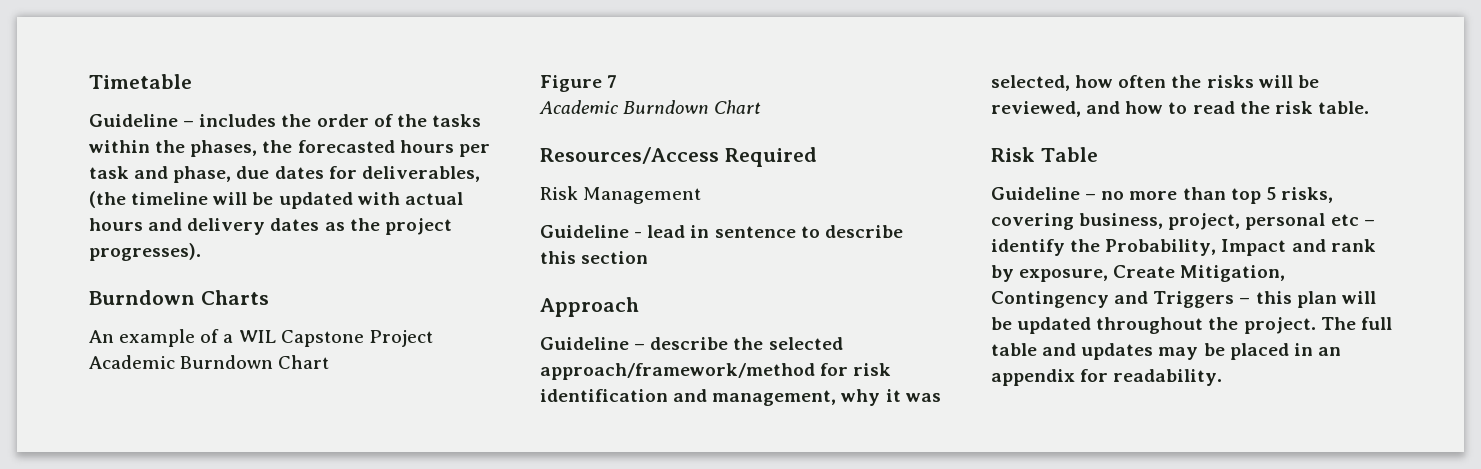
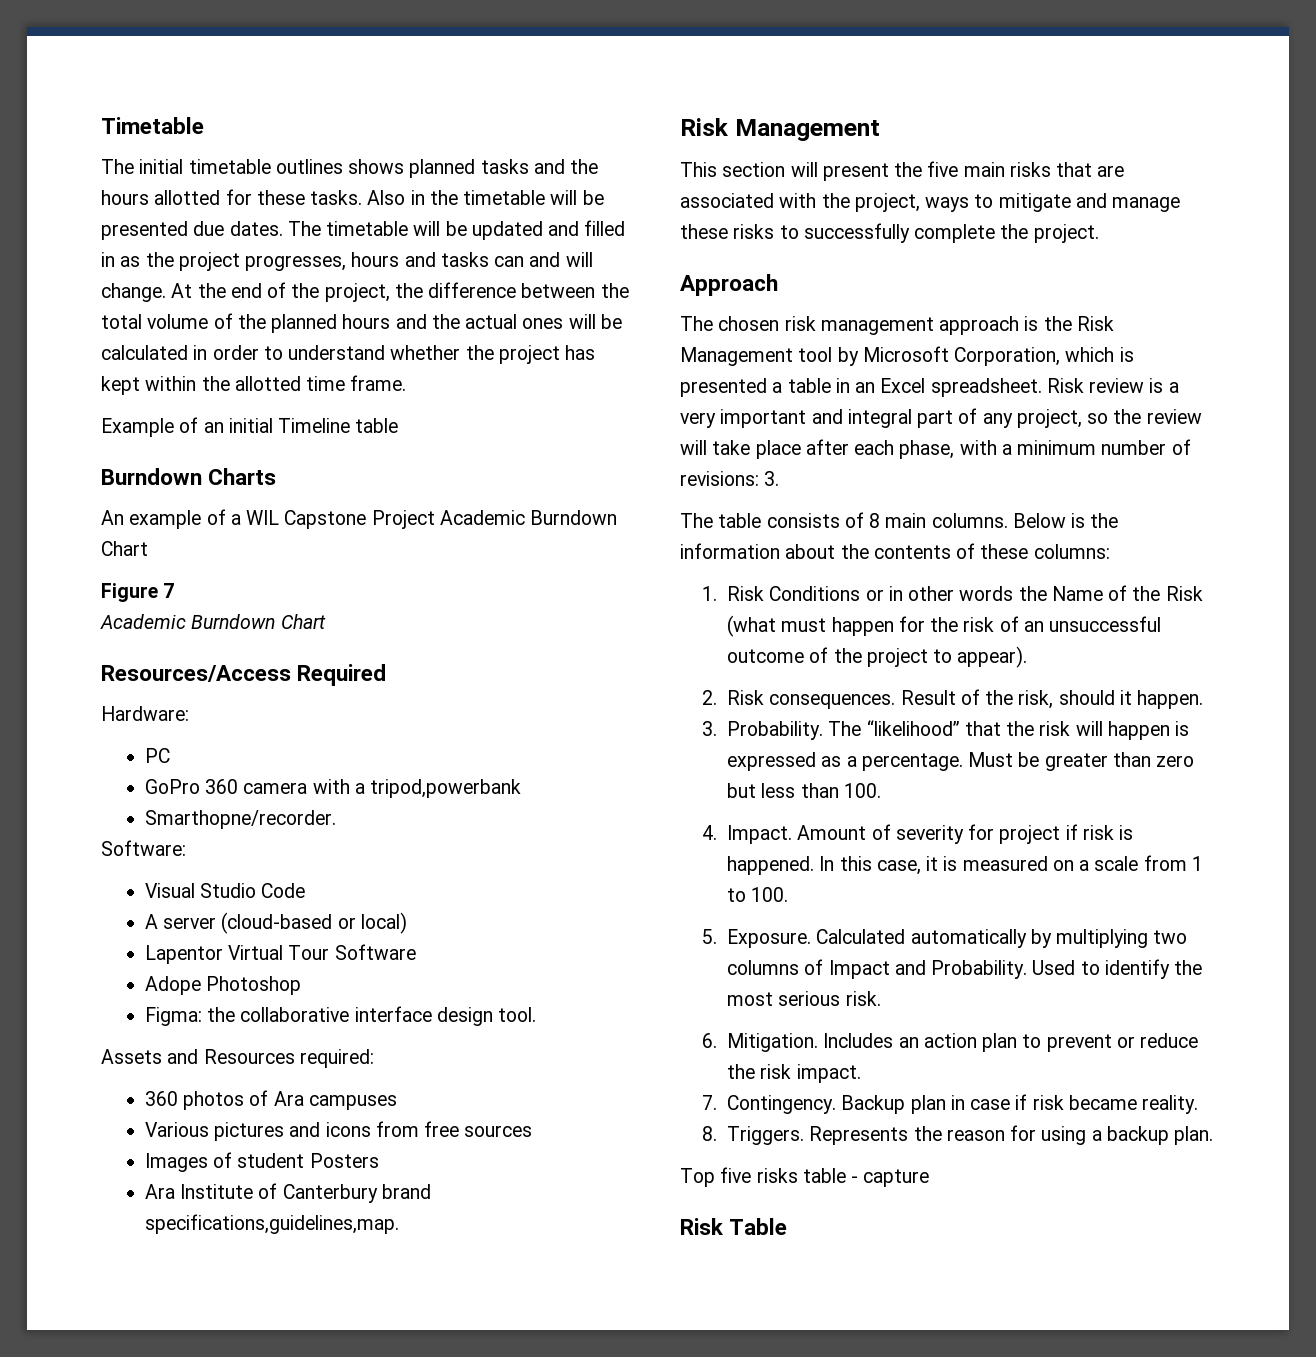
[89,114,481,127] [89,140,490,157] [89,166,480,183] [89,191,463,209] [89,218,452,235] [89,243,201,261] Guideline – includes the order of the tasks within the phases, the forecasted hours per task and phase, due dates for deliverables, (the timeline will be updated with actual hours and delivery dates as the project progresses). -> [101,159,599,178] [101,189,604,205] [101,220,626,240] [101,252,593,271] [101,282,629,302] [101,313,622,333] [101,345,596,364] [101,375,407,395] [101,417,399,437] The initial timetable outlines shows planned tasks and the hours allotted for these tasks. Also in the timetable will be presented due dates. The timetable will be updated and filled in as the project progresses, hours and tasks can and will change. At the end of the project, the difference between the total volume of the planned hours and the actual ones will be calculated in order to understand whether the project has kept within the allotted time frame. // Example of an initial Timeline table
[540,186,702,204] [540,225,903,238] [540,251,649,264] [540,297,639,317] [540,337,843,350] [540,363,892,380] [540,389,941,406] [991,75,1319,91] [991,101,1369,117] [991,147,1098,162] [991,187,1333,204] [991,213,1375,230] [991,239,1376,256] [991,265,1286,282] [991,291,1376,308] [991,317,1392,334] [991,343,1341,360] [991,369,1223,386] Risk Management // Guideline - lead in sentence to describe this section // Approach // Guideline – describe the selected approach/framework/method for risk identification and management, why it was selected, how often the risks will be reviewed, and how to read the risk table. // Risk Table // Guideline – no more than top 5 risks, covering business, project, personal etc – identify the Probability, Impact and rank by exposure, Create Mitigation, Contingency and Triggers – this plan will be updated throughout the project. The full table and updates may be placed in an appendix for readability. -> [101,706,189,721] [144,748,170,763] [144,779,522,798] [144,810,336,829] [101,840,186,856] [144,883,306,898] [144,912,407,934] [144,944,416,964] [144,976,301,995] [144,1006,537,1026] [101,1049,374,1068] [144,1090,397,1110] [144,1121,533,1141] [144,1152,379,1172] [144,1183,431,1203] [144,1214,399,1234] [680,118,880,141] [680,161,1125,181] [680,193,1181,212] [680,223,1099,243] [680,274,778,296] [680,316,1114,335] [680,346,1134,366] [680,378,1179,397] [680,408,1202,428] [680,439,1191,459] [680,471,780,486] [680,512,1119,528] [680,543,1110,559] [702,585,1203,601] [727,615,1162,637] [727,646,1028,668] [702,689,1204,709] [702,720,1190,740] [727,752,1195,771] [727,783,881,798] [702,824,1134,844] [727,855,1203,875] [727,887,789,902] [702,929,1188,948] [727,959,1203,979] [727,991,881,1006] [702,1033,1199,1052] [727,1064,861,1083] [702,1094,1199,1114] [702,1125,1214,1145] [680,1167,930,1187] [680,1218,788,1235] Hardware: // PC // GoPro 360 camera with a tripod,powerbank // Smarthopne/recorder. // Software: // Visual Studio Code // A server (cloud-based or local) // Lapentor Virtual Tour Software // Adope Photoshop // Figma: the collaborative interface design tool. // Assets and Resources required: // 360 photos of Ara campuses // Various pictures and icons from free sources // Images of student Posters // Ara Institute of Canterbury brand specifications,guidelines,map. // Risk Management // This section will present the five main risks that are associated with the project, ways to mitigate and manage these risks to successfully complete the project. // Approach // The chosen risk management approach is the Risk Management tool by Microsoft Corporation, which is presented a table in an Excel spreadsheet. Risk review is a very important and integral part of any project, so the review will take place after each phase, with a minimum number of revisions: 3. // The table consists of 8 main columns. Below is the information about the contents of these columns: // 1. Risk Conditions or in other words the Name of the Risk (what must happen for the risk of an unsuccessful outcome of the project to appear). // 2. Risk consequences. Result of the risk, should it happen. // 3. Probability. The “likelihood” that the risk will happen is expressed as a percentage. Must be greater than zero but less than 100. // 4. Impact. Amount of severity for project if risk is happened. In this case, it is measured on a scale from 1 to 100. // 5. Exposure. Calculated automatically by multiplying two columns of Impact and Probability. Used to identify the most serious risk. // 6. Mitigation. Includes an action plan to prevent or reduce the risk impact. // 7. Contingency. Backup plan in case if risk became reality. // 8. Triggers. Represents the reason for using a backup plan. // Top five risks table - capture // Risk Table

